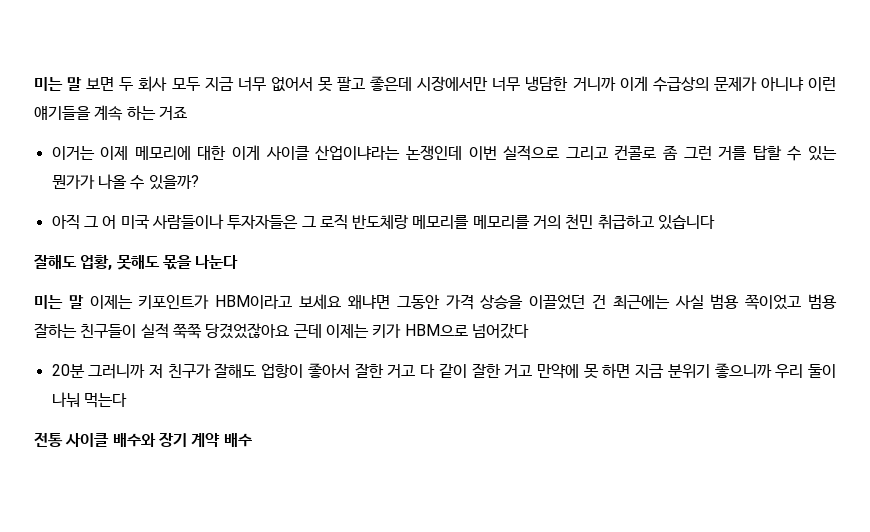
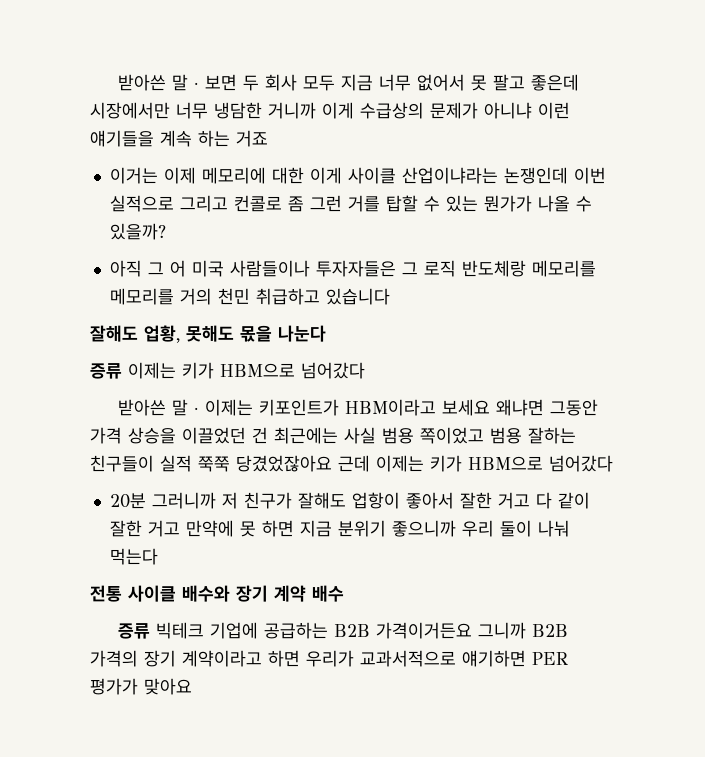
[34,77,83,91] 미는 말 -> [118,74,200,91] 받아쓴 말 ·
[34,295,84,309] 미는 말 -> [90,362,365,379] [118,399,200,416] 증류 이제는 키가 HBM으로 넘어갔다 // 받아쓴 말 ·
(252, 440) none -> [118,622,569,639] [90,650,568,667] [90,678,192,695] // 증류 빅테크 기업에 공급하는 B2B 가격이거든요 그니까 B2B 가격의 장기 계약이라고 하면 우리가 교과서적으로 얘기하면 PER 평가가 맞아요

